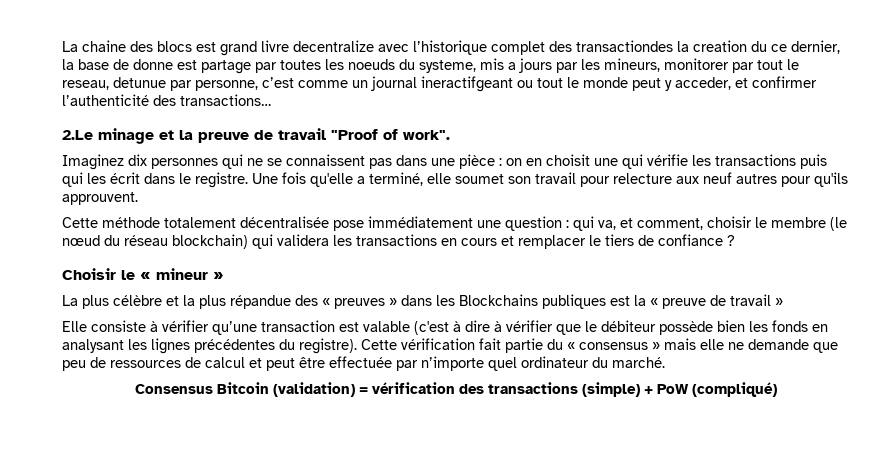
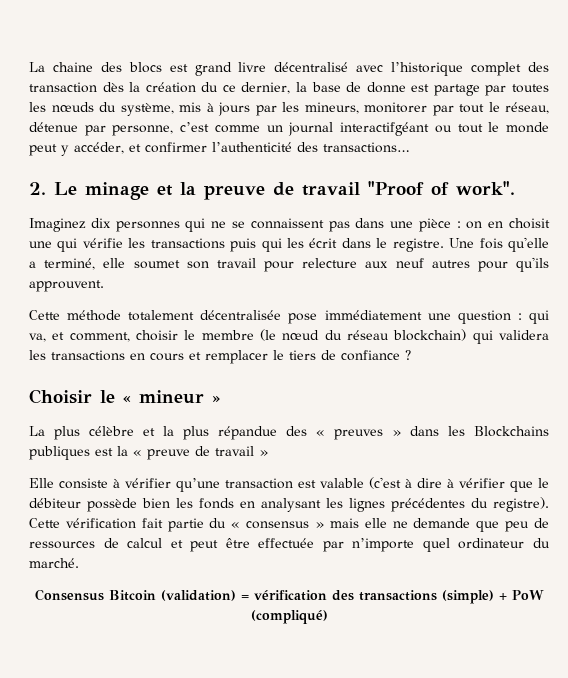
[293,40,374,52] decentralize -> [274,62,349,72] décentralisé
[576,40,747,52] transactiondes la creation -> [29,82,196,93] transaction dès la création
[348,58,516,73] noeuds du systeme, mis a -> [51,102,214,116] nœuds du système, mis à
[62,77,166,90] reseau, detunue -> [505,102,549,114] [29,122,78,132] réseau, détenue
[421,76,513,92] ineractifgeant -> [340,122,430,136] interactifgéant
[675,77,731,90] acceder, -> [74,142,124,154] accéder,
[62,130,93,140] 2.Le -> [29,182,77,195] 2. Le

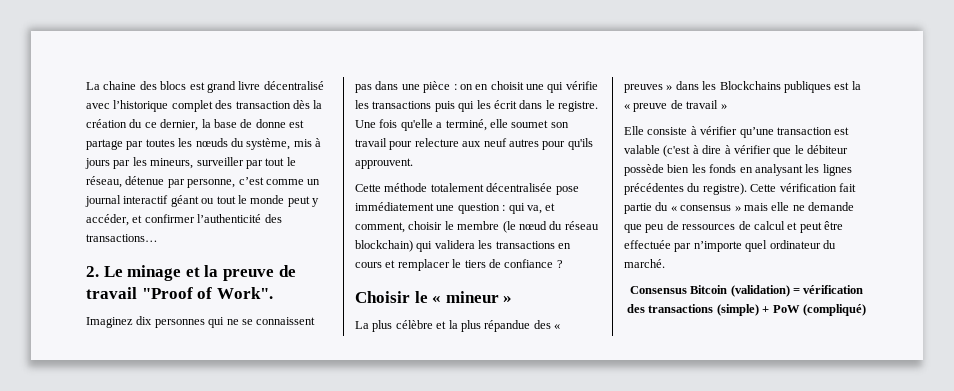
[364,102,427,113] monitorer -> [196,157,244,166] surveiller
[340,122,430,136] interactifgéant -> [123,195,199,207] interactif géant
[456,181,515,195] work". -> [216,287,273,299] Work".

